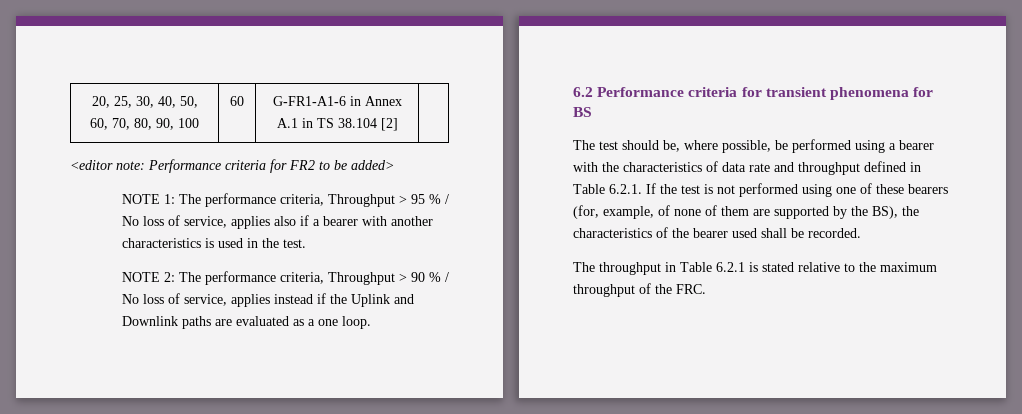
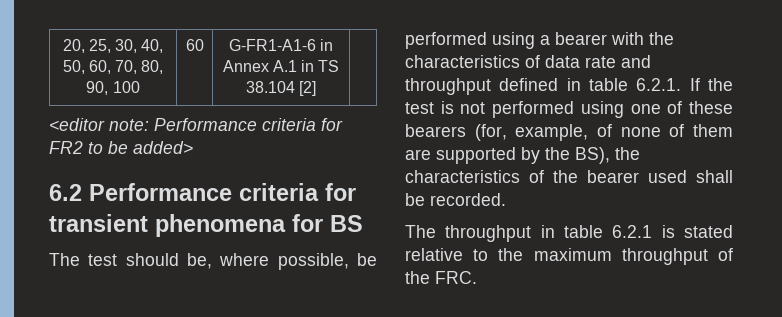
[121,193,449,207] [121,215,433,229] [121,238,306,248] [121,271,449,285] [121,293,414,307] [121,316,371,329] // NOTE 1: The performance criteria, Throughput > 95 % / No loss of service, applies also if a bearer with another characteristics is used in the test. // NOTE 2: The performance criteria, Throughput > 90 % / No loss of service, applies instead if the Uplink and Downlink paths are evaluated as a one loop. -> (193, 147) none
[573,184,605,194] Table -> [589,78,628,91] table
[680,262,712,272] Table -> [564,225,603,238] table

